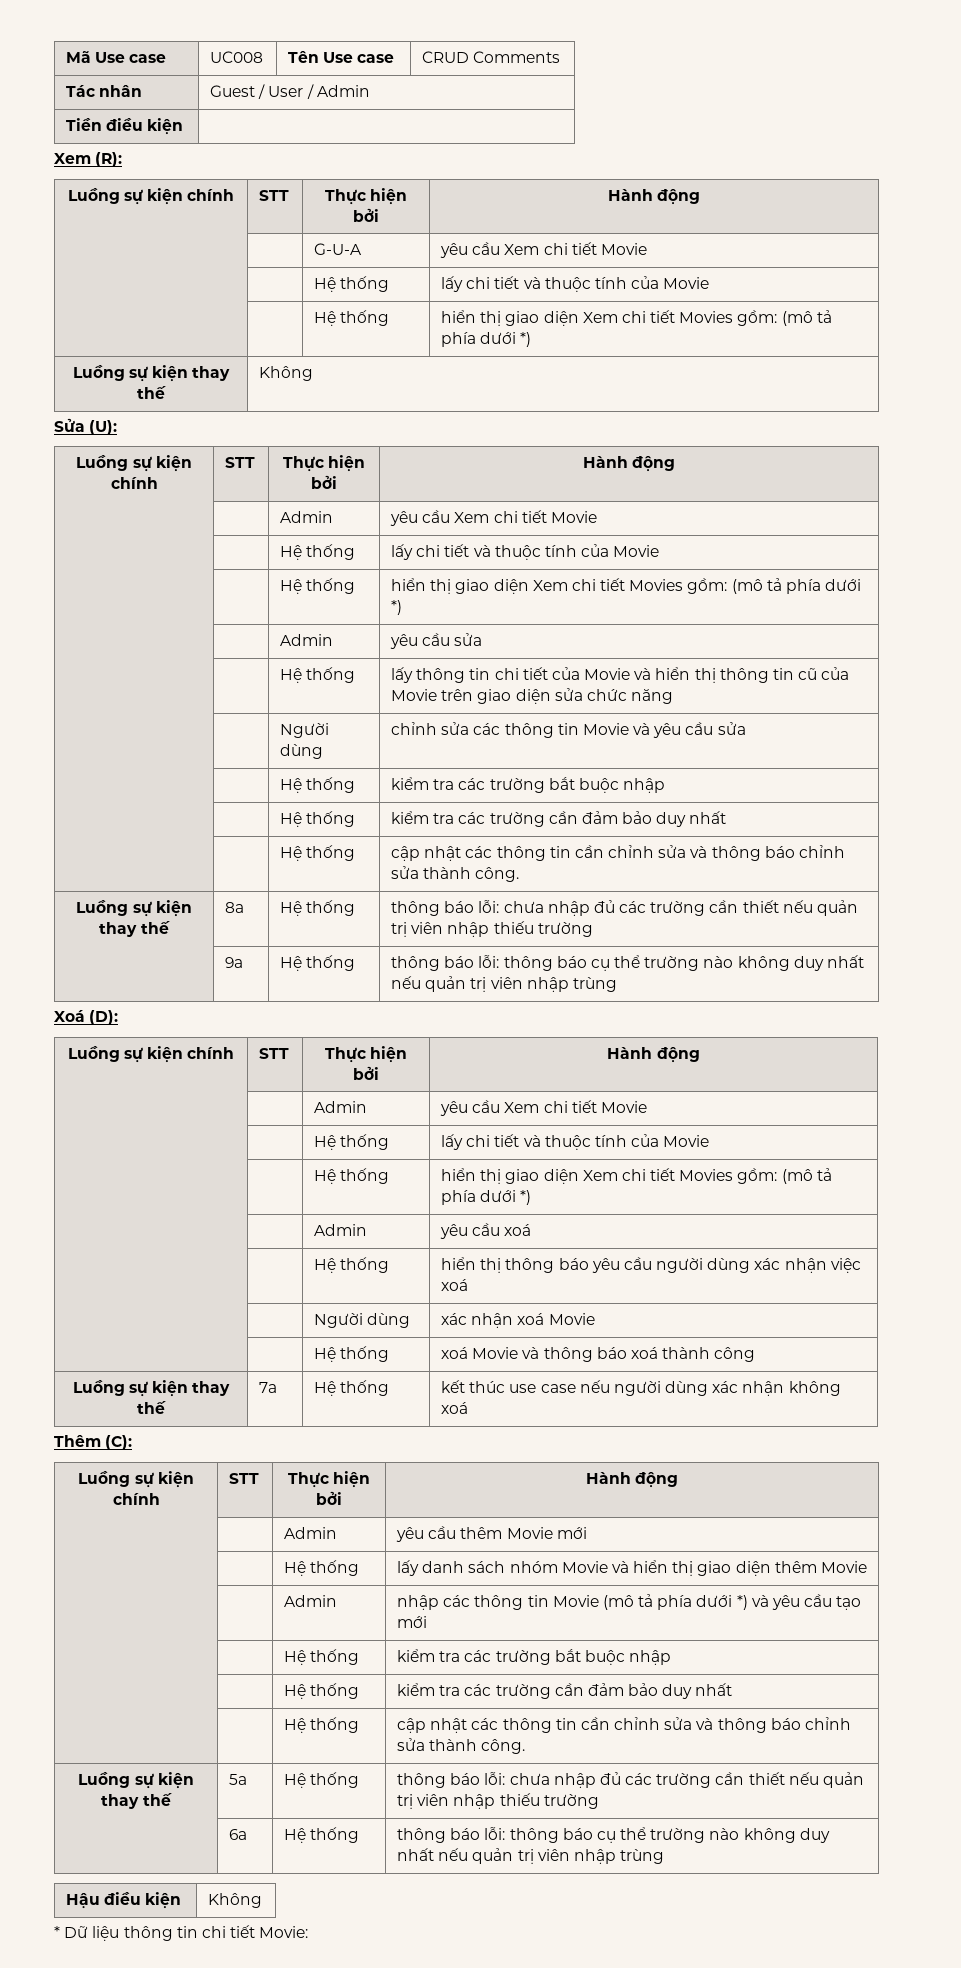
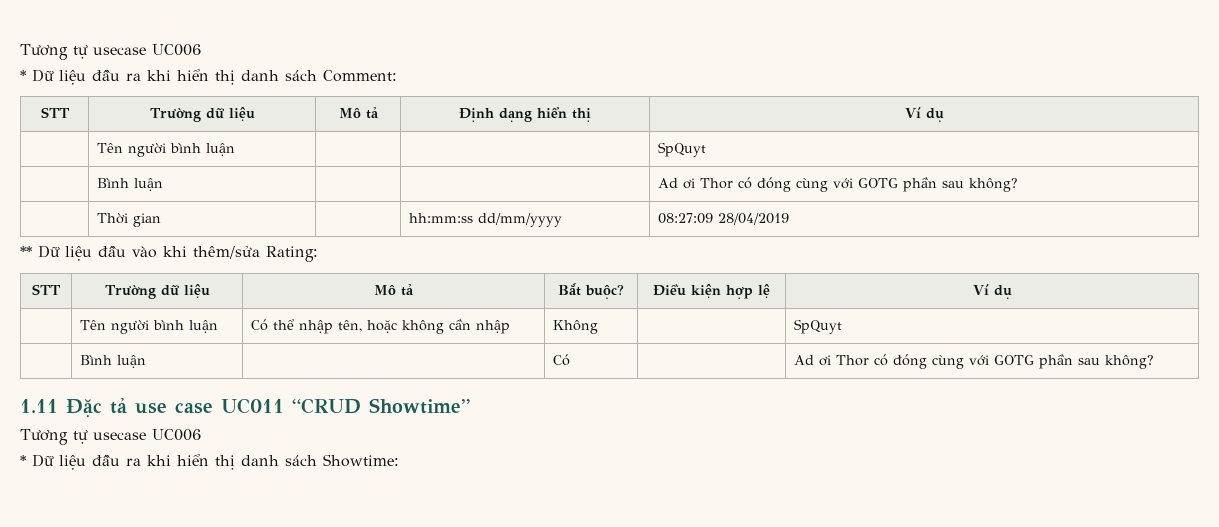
[65,50,167,63] [209,51,263,63] [287,51,395,63] [421,51,561,63] [65,85,143,97] [209,84,370,99] [65,118,184,135] [54,152,123,167] [67,188,235,205] [258,190,289,201] [324,188,408,205] [353,208,379,222] [607,189,701,205] [313,243,362,255] [439,242,647,258] [313,276,390,292] [440,276,710,292] [313,310,390,326] [440,310,832,326] [440,332,532,347] [72,365,231,382] [137,386,166,399] [258,366,313,381] [54,418,118,435] [76,455,192,472] [110,477,158,489] [224,457,255,468] [282,455,366,472] [311,475,337,489] [582,456,676,472] [279,511,333,523] [389,510,597,526] [279,544,356,560] [390,544,660,560] [279,578,356,594] [390,578,862,594] [390,600,402,615] [279,634,333,646] [389,633,483,649] [279,667,356,683] [390,667,850,683] [390,688,674,704] [279,723,329,738] [279,744,323,759] [390,722,746,738] [279,777,356,793] [390,777,666,793] [279,811,356,827] [390,811,727,827] [279,845,356,861] [390,845,846,861] [390,866,520,882] [76,900,192,917] [99,921,170,937] [224,902,244,913] [279,900,356,916] [390,900,859,916] [390,921,593,937] [224,957,243,968] [279,955,356,971] [390,955,865,971] [390,976,617,992] [54,1010,119,1025] [67,1046,235,1063] [258,1048,289,1059] [324,1046,408,1063] [353,1066,379,1080] [607,1047,700,1063] [313,1101,367,1113] [439,1100,647,1116] [313,1134,390,1150] [440,1134,710,1150] [313,1168,390,1184] [440,1168,832,1184] [440,1190,532,1205] [313,1224,367,1236] [439,1223,532,1239] [313,1257,390,1273] [440,1257,861,1273] [440,1279,468,1291] [313,1313,411,1328] [440,1313,595,1328] [313,1346,390,1362] [440,1347,756,1362] [72,1380,231,1397] [137,1401,166,1414] [258,1382,277,1393] [313,1380,390,1396] [440,1380,841,1396] [440,1402,468,1414] [54,1435,133,1450] [78,1471,194,1488] [112,1493,160,1505] [228,1473,259,1484] [287,1471,371,1488] [316,1491,342,1505] [585,1472,679,1488] [283,1527,337,1539] [395,1526,587,1542] [283,1560,360,1576] [396,1560,868,1576] [283,1595,337,1607] [396,1594,862,1610] [396,1616,427,1628] [283,1649,360,1665] [396,1649,672,1665] [283,1683,360,1699] [396,1683,733,1699] [283,1717,360,1733] [396,1717,852,1733] [396,1738,526,1754] [78,1772,194,1789] [101,1793,172,1809] [228,1774,247,1785] [283,1772,360,1788] [396,1772,865,1788] [396,1793,599,1809] [228,1829,247,1840] [283,1827,360,1843] [396,1827,830,1843] [396,1848,665,1864] [65,1892,182,1909] [207,1893,262,1908] [54,1925,309,1941] Mã Use case | UC008 | Tên Use case | CRUD Comments // Tác nhân | Guest / User / Admin // Tiền điều kiện | // Xem (R): // Luồng sự kiện chính | STT | Thực hiện bởi | Hành động // | | G-U-A | yêu cầu Xem chi tiết Movie // | | Hệ thống | lấy chi tiết và thuộc tính của Movie // | | Hệ thống | hiển thị giao diện Xem chi tiết Movies gồm: (mô tả phía dưới *) // Luồng sự kiện thay thế | Không // Sửa (U): // Luồng sự kiện chính | STT | Thực hiện bởi | Hành động // | | Admin | yêu cầu Xem chi tiết Movie // | | Hệ thống | lấy chi tiết và thuộc tính của Movie // | | Hệ thống | hiển thị giao diện Xem chi tiết Movies gồm: (mô tả phía dưới *) // | | Admin | yêu cầu sửa // | | Hệ thống | lấy thông tin chi tiết của Movie và hiển thị thông tin cũ của Movie trên giao diện sửa chức năng // | | Người dùng | chỉnh sửa các thông tin Movie và yêu cầu sửa // | | Hệ thống | kiểm tra các trường bắt buộc nhập // | | Hệ thống | kiểm tra các trường cần đảm bảo duy nhất // | | Hệ thống | cập nhật các thông tin cần chỉnh sửa và thông báo chỉnh sửa thành công. // Luồng sự kiện thay thế | 8a | Hệ thống | thông báo lỗi: chưa nhập đủ các trường cần thiết nếu quản trị viên nhập thiếu trường // | 9a | Hệ thống | thông báo lỗi: thông báo cụ thể trường nào không duy nhất nếu quản trị viên nhập trùng // Xoá (D): // Luồng sự kiện chính | STT | Thực hiện bởi | Hành động // | | Admin | yêu cầu Xem chi tiết Movie // | | Hệ thống | lấy chi tiết và thuộc tính của Movie // | | Hệ thống | hiển thị giao diện Xem chi tiết Movies gồm: (mô tả phía dưới *) // | | Admin | yêu cầu xoá // | | Hệ thống | hiển thị thông báo yêu cầu người dùng xác nhận việc xoá // | | Người dùng | xác nhận xoá Movie // | | Hệ thống | xoá Movie và thông báo xoá thành công // Luồng sự kiện thay thế | 7a | Hệ thống | kết thúc use case nếu người dùng xác nhận không xoá // Thêm (C): // Luồng sự kiện chính | STT | Thực hiện bởi | Hành động // | | Admin | yêu cầu thêm Movie mới // | | Hệ thống | lấy danh sách nhóm Movie và hiển thị giao diện thêm Movie // | | Admin | nhập các thông tin Movie (mô tả phía dưới *) và yêu cầu tạo mới // | | Hệ thống | kiểm tra các trường bắt buộc nhập // | | Hệ thống | kiểm tra các trường cần đảm bảo duy nhất // | | Hệ thống | cập nhật các thông tin cần chỉnh sửa và thông báo chỉnh sửa thành công. // Luồng sự kiện thay thế | 5a | Hệ thống | thông báo lỗi: chưa nhập đủ các trường cần thiết nếu quản trị viên nhập thiếu trường // | 6a | Hệ thống | thông báo lỗi: thông báo cụ thể trường nào không duy nhất nếu quản trị viên nhập trùng // Hậu điều kiện | Không // * Dữ liệu thông tin chi tiết Movie: -> [20,44,201,60] [20,69,397,85] [40,107,70,118] [149,107,255,122] [338,107,379,119] [459,107,591,122] [904,107,944,122] [97,143,236,157] [658,142,707,157] [97,178,164,191] [658,177,1019,192] [97,213,162,227] [409,213,563,227] [658,213,790,225] [20,245,318,262] [32,284,61,295] [104,284,210,299] [374,284,414,296] [558,283,624,299] [653,284,770,299] [972,284,1012,299] [80,320,219,334] [251,319,511,334] [553,320,599,334] [794,319,843,334] [80,355,147,368] [553,354,571,366] [794,354,1155,369] [20,398,470,418] [20,429,201,445] [20,454,399,470] Tương tự usecase UC006 // * Dữ liệu đầu ra khi hiển thị danh sách Comment: // STT | Trường dữ liệu | Mô tả | Định dạng hiển thị | Ví dụ // | Tên người bình luận | | | SpQuyt // | Bình luận | | | Ad ơi Thor có đóng cùng với GOTG phần sau không? // | Thời gian | | hh:mm:ss dd/mm/yyyy | 08:27:09 28/04/2019 // ** Dữ liệu đầu vào khi thêm/sửa Rating: // STT | Trường dữ liệu | Mô tả | Bắt buộc? | Điều kiện hợp lệ | Ví dụ // | Tên người bình luận | Có thể nhập tên, hoặc không cần nhập | Không | | SpQuyt // | Bình luận | | Có | | Ad ơi Thor có đóng cùng với GOTG phần sau không? // 1.11 Đặc tả use case UC011 “CRUD Showtime” // Tương tự usecase UC006 // * Dữ liệu đầu ra khi hiển thị danh sách Showtime:

